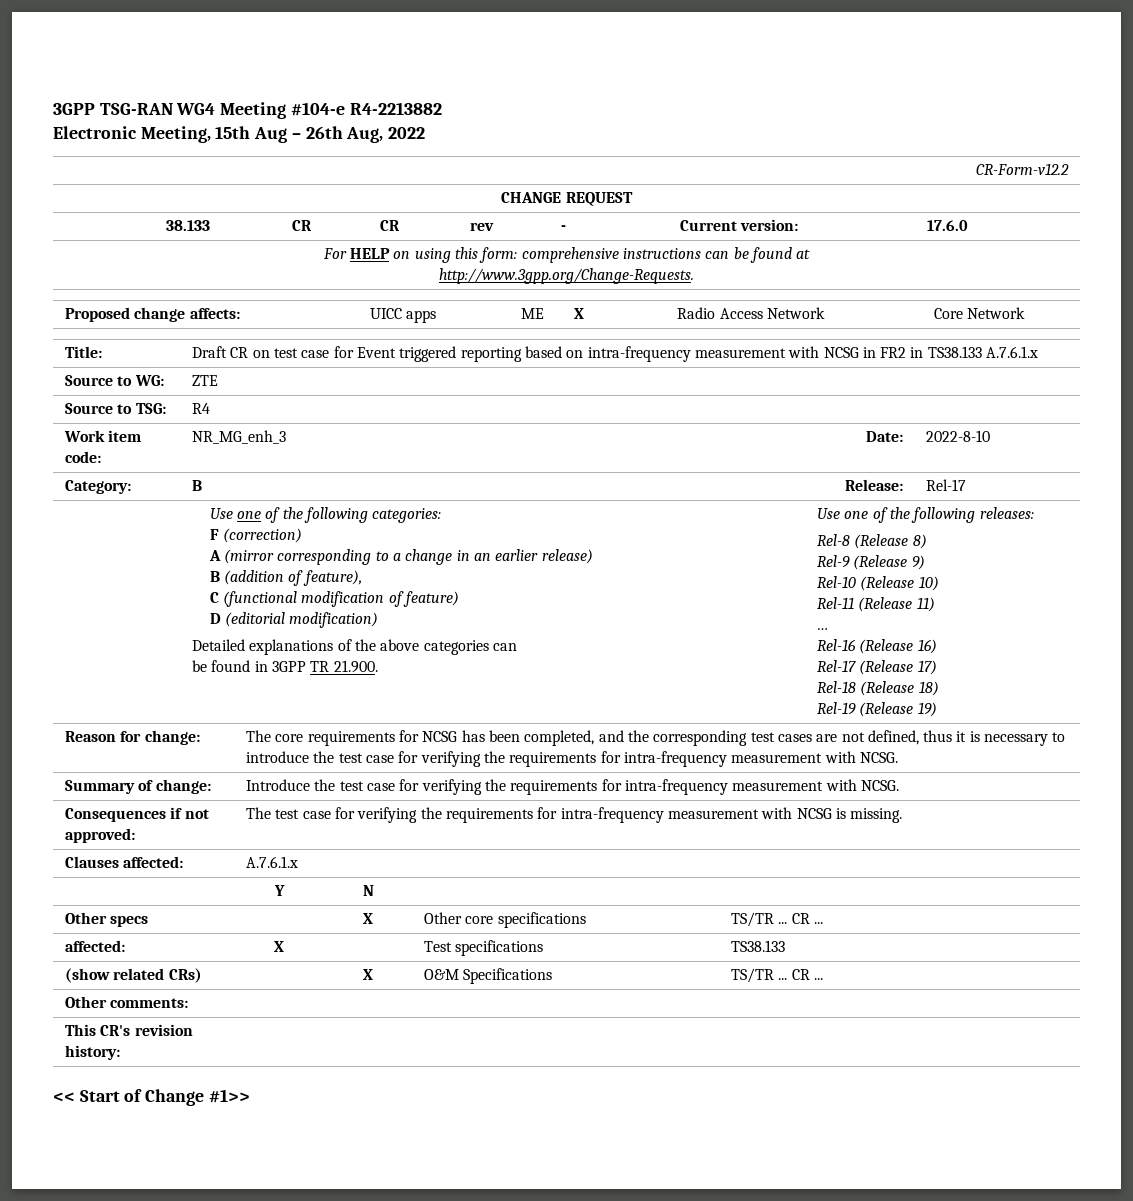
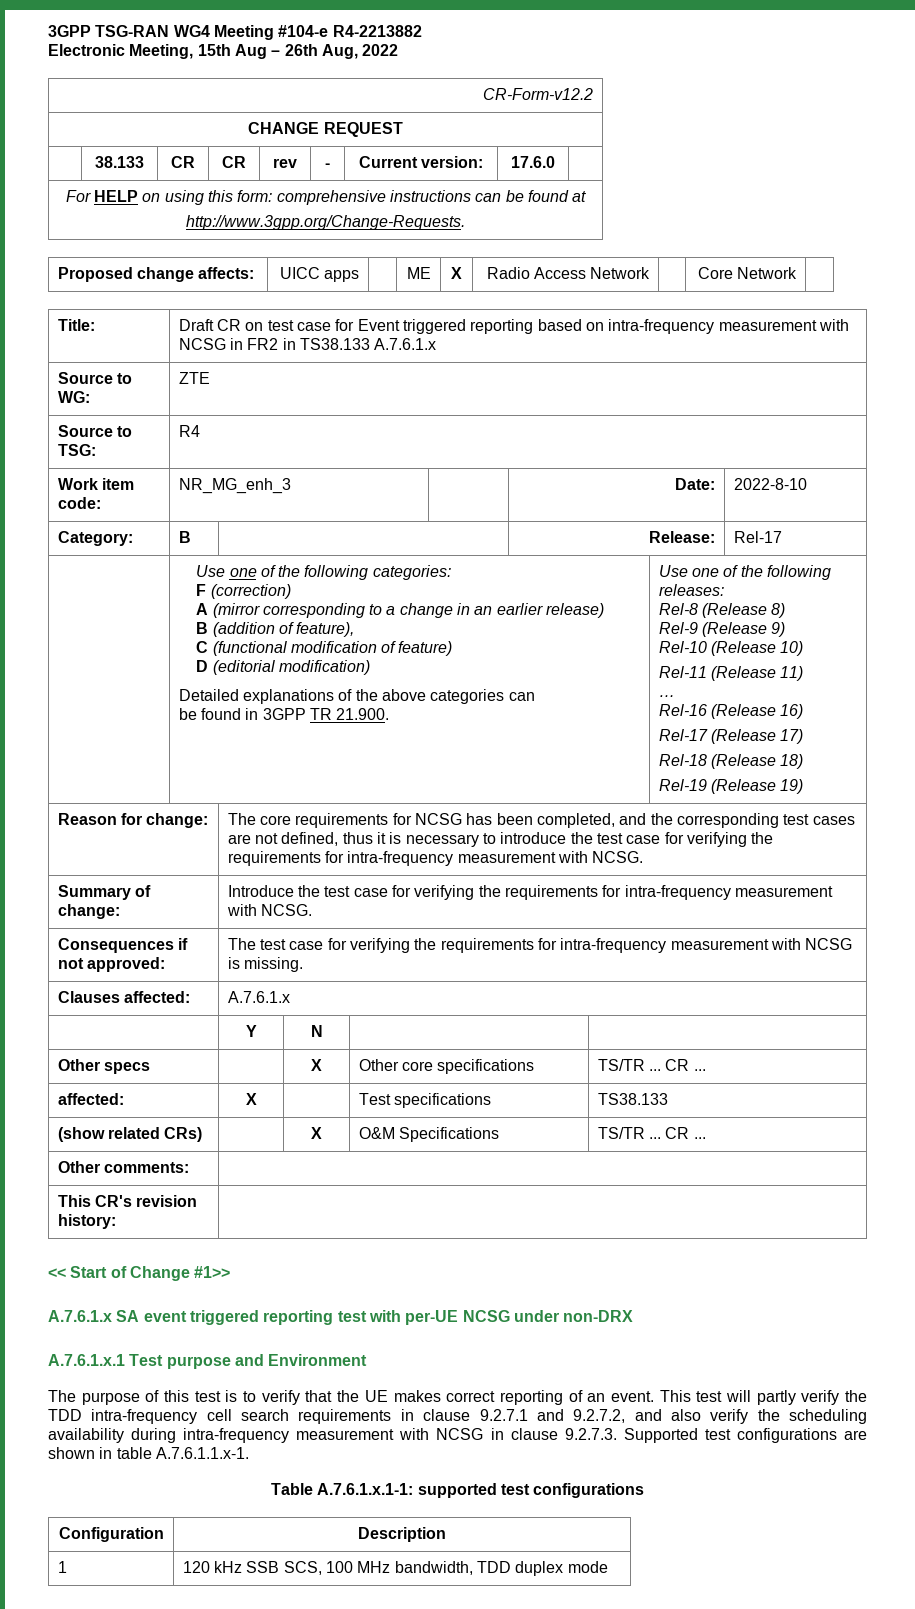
(250, 1096) none -> [48,1310,634,1325] [48,1354,368,1369] [48,1390,867,1405] [48,1409,868,1424] [48,1428,868,1443] [48,1447,249,1459] [270,1483,645,1498] [58,1527,164,1542] [358,1527,446,1542] [57,1561,67,1573] [182,1561,608,1576] // A.7.6.1.x SA event triggered reporting test with per-UE NCSG under non-DRX // A.7.6.1.x.1 Test purpose and Environment // The purpose of this test is to verify that the UE makes correct reporting of an event. This test will partly verify the TDD intra-frequency cell search requirements in clause 9.2.7.1 and 9.2.7.2, and also verify the scheduling availability during intra-frequency measurement with NCSG in clause 9.2.7.3. Supported test configurations are shown in table A.7.6.1.1.x-1. // Table A.7.6.1.x.1-1: supported test configurations // Configuration | Description // 1 | 120 kHz SSB SCS, 100 MHz bandwidth, TDD duplex mode

